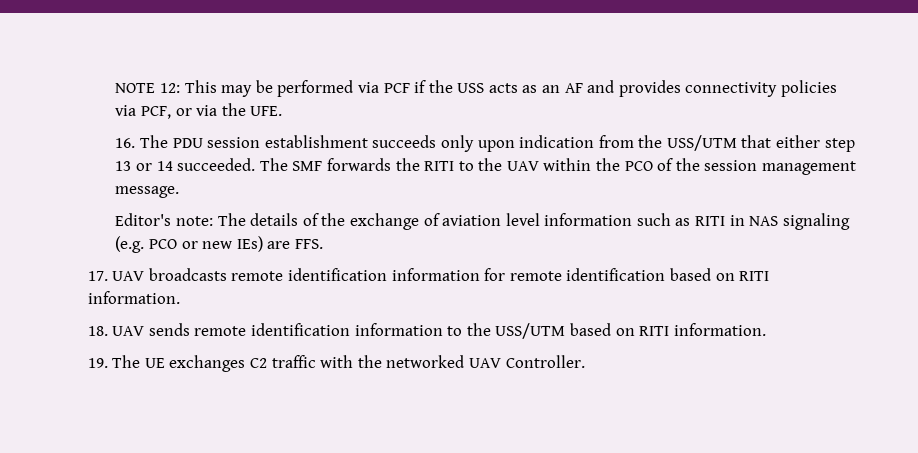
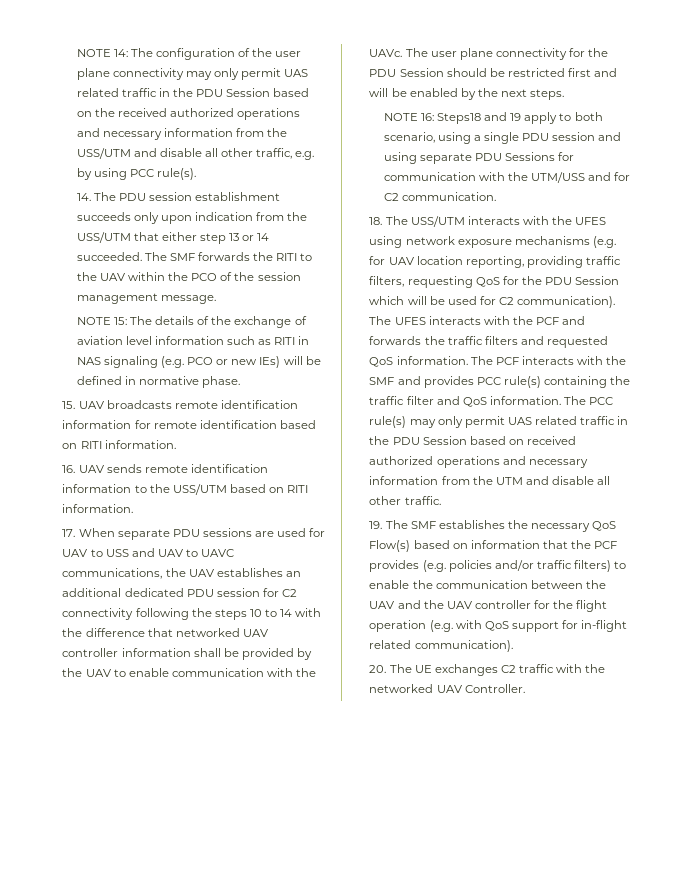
[115,80,838,97] [115,103,283,119] [115,138,136,148] NOTE 12: This may be performed via PCF if the USS acts as an AF and provides connectivity policies via PCF, or via the UFE. // 16. -> [76,48,302,60] [76,68,309,80] [76,88,310,97] [76,108,301,120] [76,128,288,140] [76,148,315,160] [76,168,197,180] [76,193,91,201] NOTE 14: The configuration of the user plane connectivity may only permit UAS related traffic in the PDU Session based on the received authorized operations and necessary information from the USS/UTM and disable all other traffic, e.g. by using PCC rule(s). // 14.
[115,213,213,226] Editor's note: -> [76,317,127,325] NOTE 15:
[267,239,323,249] [87,271,108,281] are FFS. // 17. -> [283,356,321,365] [76,376,241,388] [62,401,76,409] will be defined in normative phase. // 15.
[87,326,108,336] 18. -> [62,465,76,473] 16.
[87,358,108,368] 19. -> [62,528,326,540] [62,548,235,557] [62,568,301,579] [62,588,297,597] [62,608,322,620] [62,628,268,637] [62,648,312,660] [62,668,317,677] [369,48,609,60] [369,68,618,77] [369,88,565,100] [383,112,603,124] [383,132,622,144] [383,152,575,164] [383,172,631,183] [383,192,496,201] [369,216,607,227] [369,236,616,248] [369,256,621,268] [369,276,620,288] [369,296,616,308] [369,316,586,325] [369,336,608,348] [369,356,627,367] [369,376,631,388] [369,396,614,407] [369,416,629,428] [369,436,576,445] [369,456,588,468] [369,476,611,485] [369,496,441,505] [369,520,617,532] [369,540,618,552] [369,560,627,572] [369,580,606,589] [369,600,608,612] [369,620,628,632] [369,640,513,652] [369,665,387,673] 17. When separate PDU sessions are used for UAV to USS and UAV to UAVC communications, the UAV establishes an additional dedicated PDU session for C2 connectivity following the steps 10 to 14 with the difference that networked UAV controller information shall be provided by the UAV to enable communication with the UAVc. The user plane connectivity for the PDU Session should be restricted first and will be enabled by the next steps. // NOTE 16: Steps18 and 19 apply to both scenario, using a single PDU session and using separate PDU Sessions for communication with the UTM/USS and for C2 communication. // 18. The USS/UTM interacts with the UFES using network exposure mechanisms (e.g. for UAV location reporting, providing traffic filters, requesting QoS for the PDU Session which will be used for C2 communication). The UFES interacts with the PCF and forwards the traffic filters and requested QoS information. The PCF interacts with the SMF and provides PCC rule(s) containing the traffic filter and QoS information. The PCC rule(s) may only permit UAS related traffic in the PDU Session based on received authorized operations and necessary information from the UTM and disable all other traffic. // 19. The SMF establishes the necessary QoS Flow(s) based on information that the PCF provides (e.g. policies and/or traffic filters) to enable the communication between the UAV and the UAV controller for the flight operation (e.g. with QoS support for in-flight related communication). // 20.

